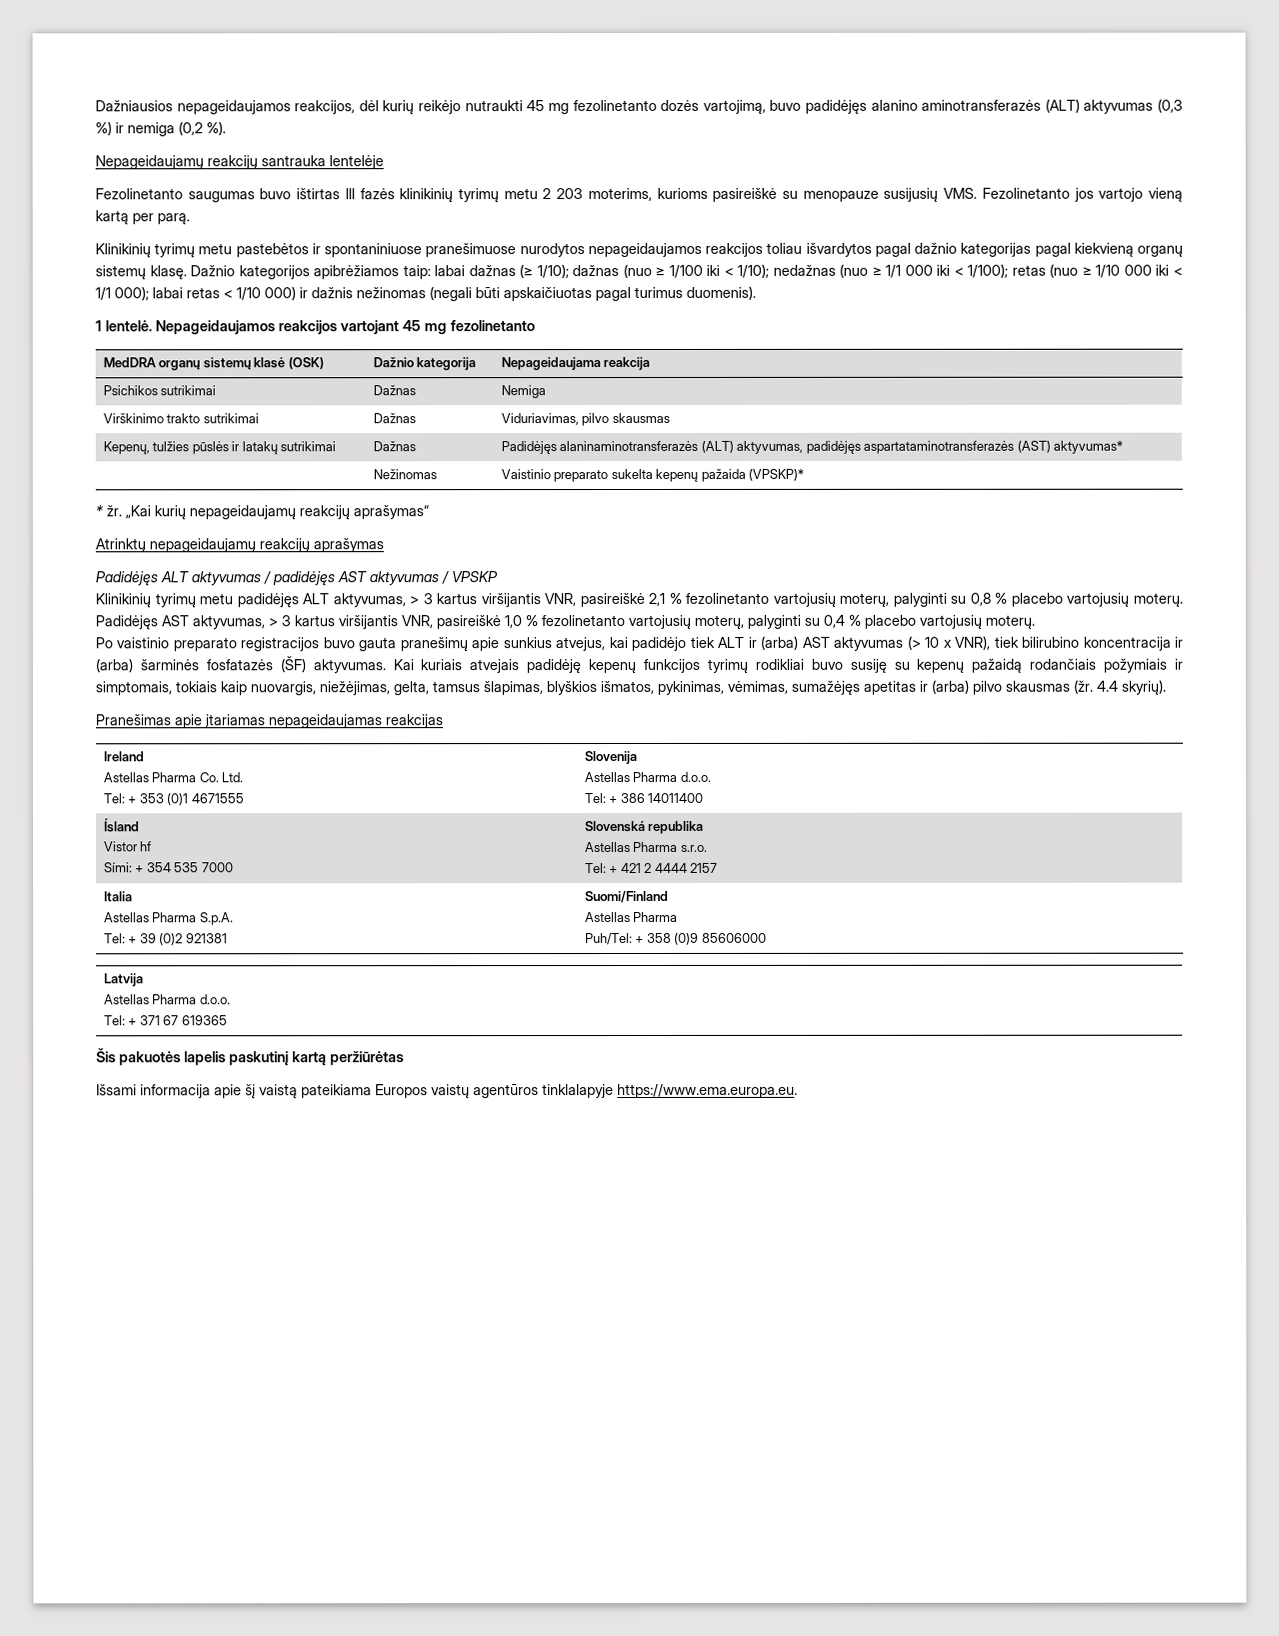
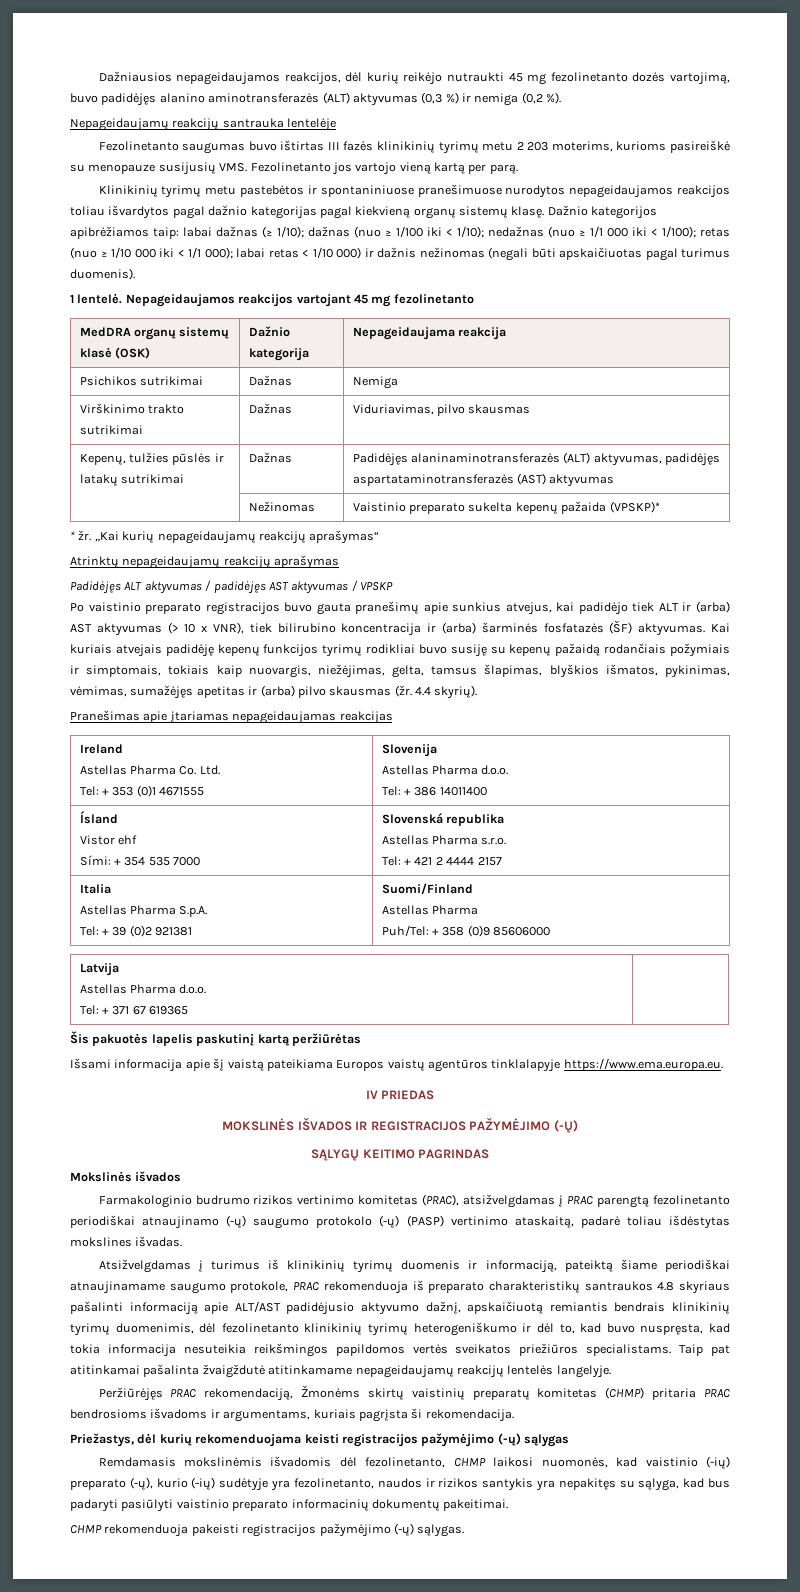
[1053,440,1124,454] aktyvumas* -> [549,474,615,487] aktyvumas
[95,592,1183,608] [95,614,1035,630] // Klinikinių tyrimų metu padidėjęs ALT aktyvumas, > 3 kartus viršijantis VNR, pasireiškė 2,1 % fezolinetanto vartojusių moterų, palyginti su 0,8 % placebo vartojusių moterų. Padidėjęs AST aktyvumas, > 3 kartus viršijantis VNR, pasireiškė 1,0 % fezolinetanto vartojusių moterų, palyginti su 0,4 % placebo vartojusių moterų. -> (393, 586) none
[140,841,153,852] hf -> [118,835,138,845] ehf
(798, 1091) none -> [365,1090,435,1100] [222,1117,578,1133] [310,1149,490,1161] [70,1171,182,1182] [98,1194,730,1208] [70,1215,730,1229] [70,1236,183,1247] [98,1259,730,1273] [70,1280,730,1294] [70,1301,731,1315] [70,1322,731,1336] [70,1343,730,1357] [70,1364,611,1378] [98,1385,731,1401] [70,1408,514,1422] [70,1433,569,1447] [98,1456,730,1469] [70,1477,730,1491] [70,1499,509,1512] [70,1523,465,1537] // IV PRIEDAS // MOKSLINĖS IŠVADOS IR REGISTRACIJOS PAŽYMĖJIMO (-Ų) // SĄLYGŲ KEITIMO PAGRINDAS // Mokslinės išvados // Farmakologinio budrumo rizikos vertinimo komitetas (PRAC), atsižvelgdamas į PRAC parengtą fezolinetanto periodiškai atnaujinamo (-ų) saugumo protokolo (-ų) (PASP) vertinimo ataskaitą, padarė toliau išdėstytas mokslines išvadas. // Atsižvelgdamas į turimus iš klinikinių tyrimų duomenis ir informaciją, pateiktą šiame periodiškai atnaujinamame saugumo protokole, PRAC rekomenduoja iš preparato charakteristikų santraukos 4.8 skyriaus pašalinti informaciją apie ALT/AST padidėjusio aktyvumo dažnį, apskaičiuotą remiantis bendrais klinikinių tyrimų duomenimis, dėl fezolinetanto klinikinių tyrimų heterogeniškumo ir dėl to, kad buvo nuspręsta, kad tokia informacija nesuteikia reikšmingos papildomos vertės sveikatos priežiūros specialistams. Taip pat atitinkamai pašalinta žvaigždutė atitinkamame nepageidaujamų reakcijų lentelės langelyje. // Peržiūrėjęs PRAC rekomendaciją, Žmonėms skirtų vaistinių preparatų komitetas (CHMP) pritaria PRAC bendrosioms išvadoms ir argumentams, kuriais pagrįsta ši rekomendacija. // Priežastys, dėl kurių rekomenduojama keisti registracijos pažymėjimo (-ų) sąlygas // Remdamasis mokslinėmis išvadomis dėl fezolinetanto, CHMP laikosi nuomonės, kad vaistinio (-ių) preparato (-ų), kurio (-ių) sudėtyje yra fezolinetanto, naudos ir rizikos santykis yra nepakitęs su sąlyga, kad bus padaryti pasiūlyti vaistinio preparato informacinių dokumentų pakeitimai. // CHMP rekomenduoja pakeisti registracijos pažymėjimo (-ų) sąlygas.

